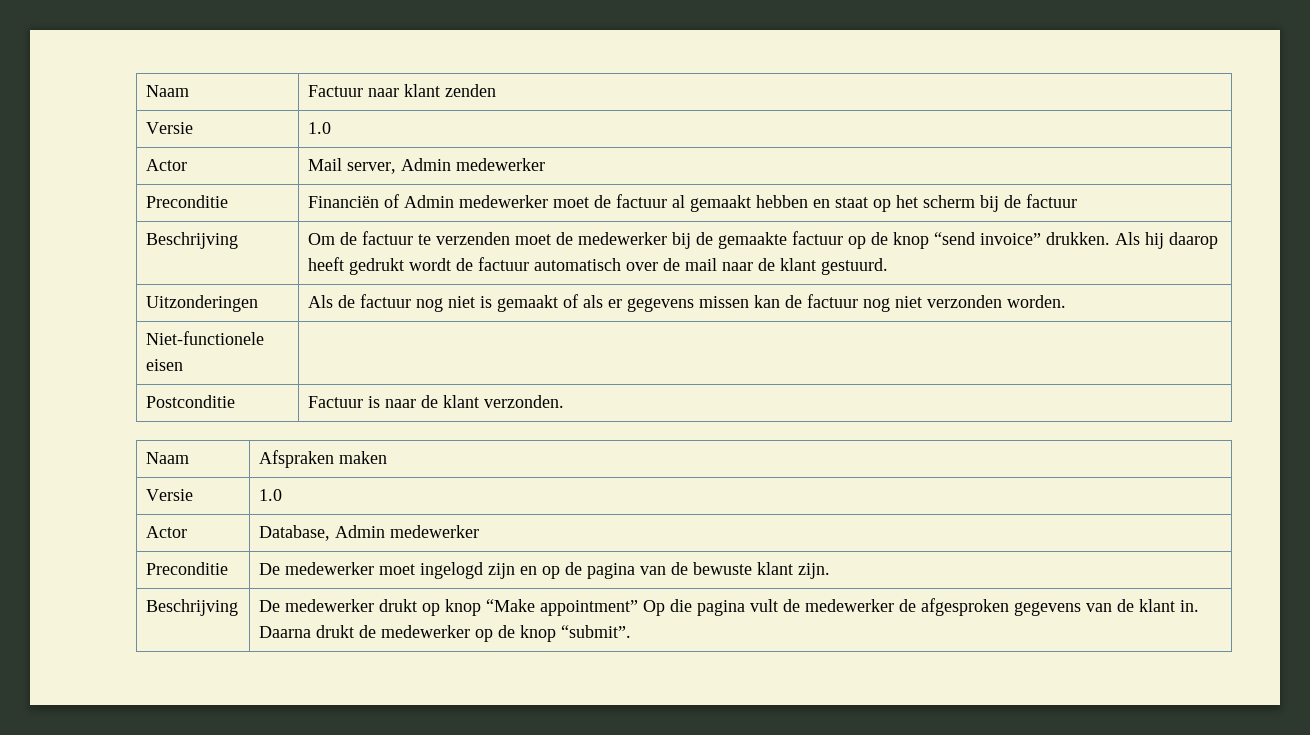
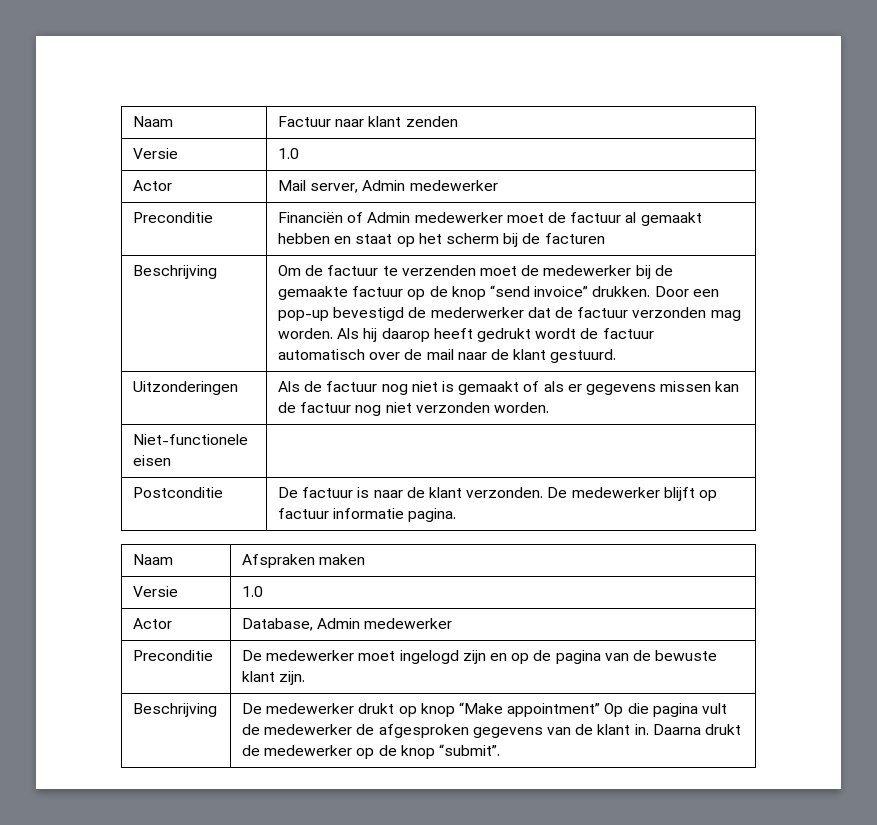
[1026,194,1078,208] factuur -> [544,233,605,244] facturen
(1111, 238) none -> [654,286,719,297] [278,307,741,321] [278,328,334,339] Door een pop-up bevestigd de mederwerker dat de factuur verzonden mag worden.
[308,396,364,408] Factuur -> [278,487,354,498] De factuur
(565, 401) none -> [547,487,717,501] [278,508,457,522] De medewerker blijft op factuur informatie pagina.

